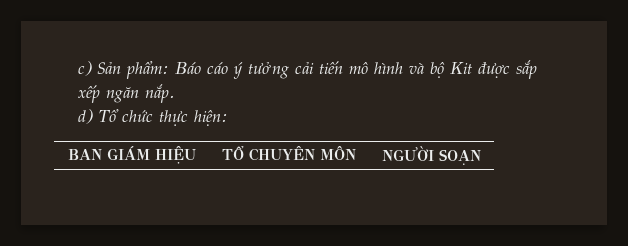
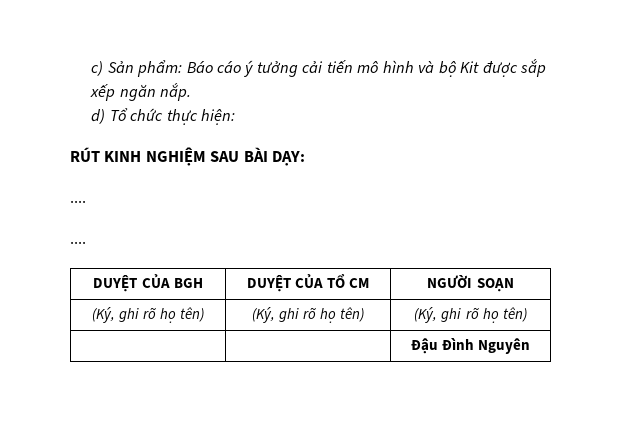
[67,146,196,164] [221,146,356,161] [381,146,481,165] // BAN GIÁM HIỆU | TỔ CHUYÊN MÔN | NGƯỜI SOẠN -> [70,147,306,166] [70,200,86,203] [70,241,86,244] [93,274,203,292] [246,274,370,292] [427,275,514,292] [91,307,205,323] [251,307,365,323] [414,307,527,323] [410,338,531,354] // RÚT KINH NGHIỆM SAU BÀI DẠY: // .... // .... // DUYỆT CỦA BGH | DUYỆT CỦA TỔ CM | NGƯỜI SOẠN // (Ký, ghi rõ họ tên) | (Ký, ghi rõ họ tên) | (Ký, ghi rõ họ tên) // | | Đậu Đình Nguyên

